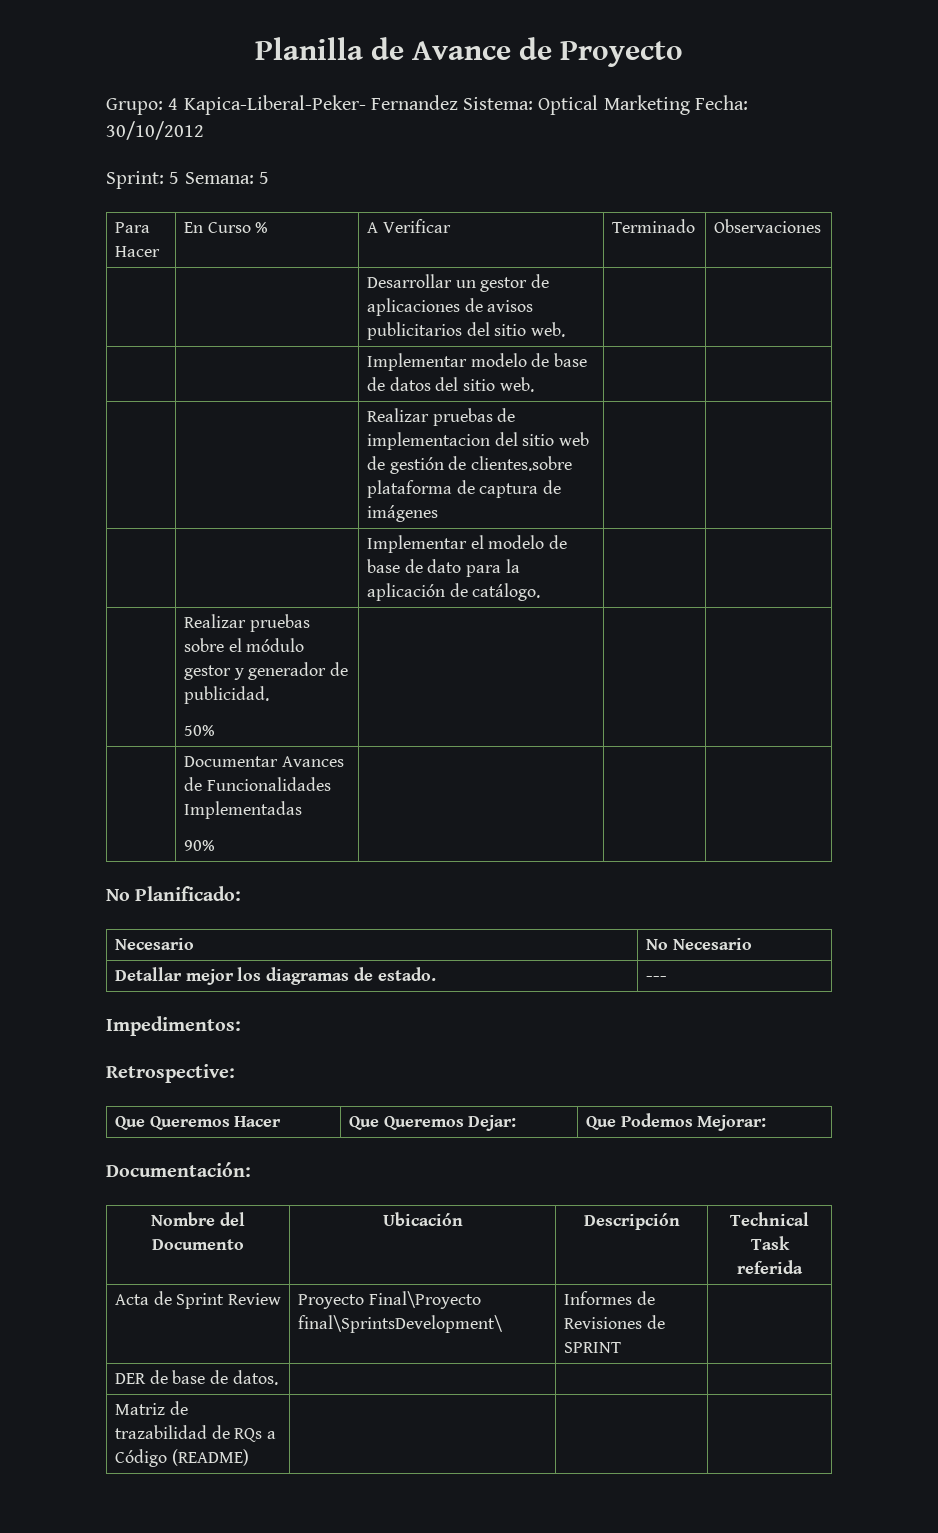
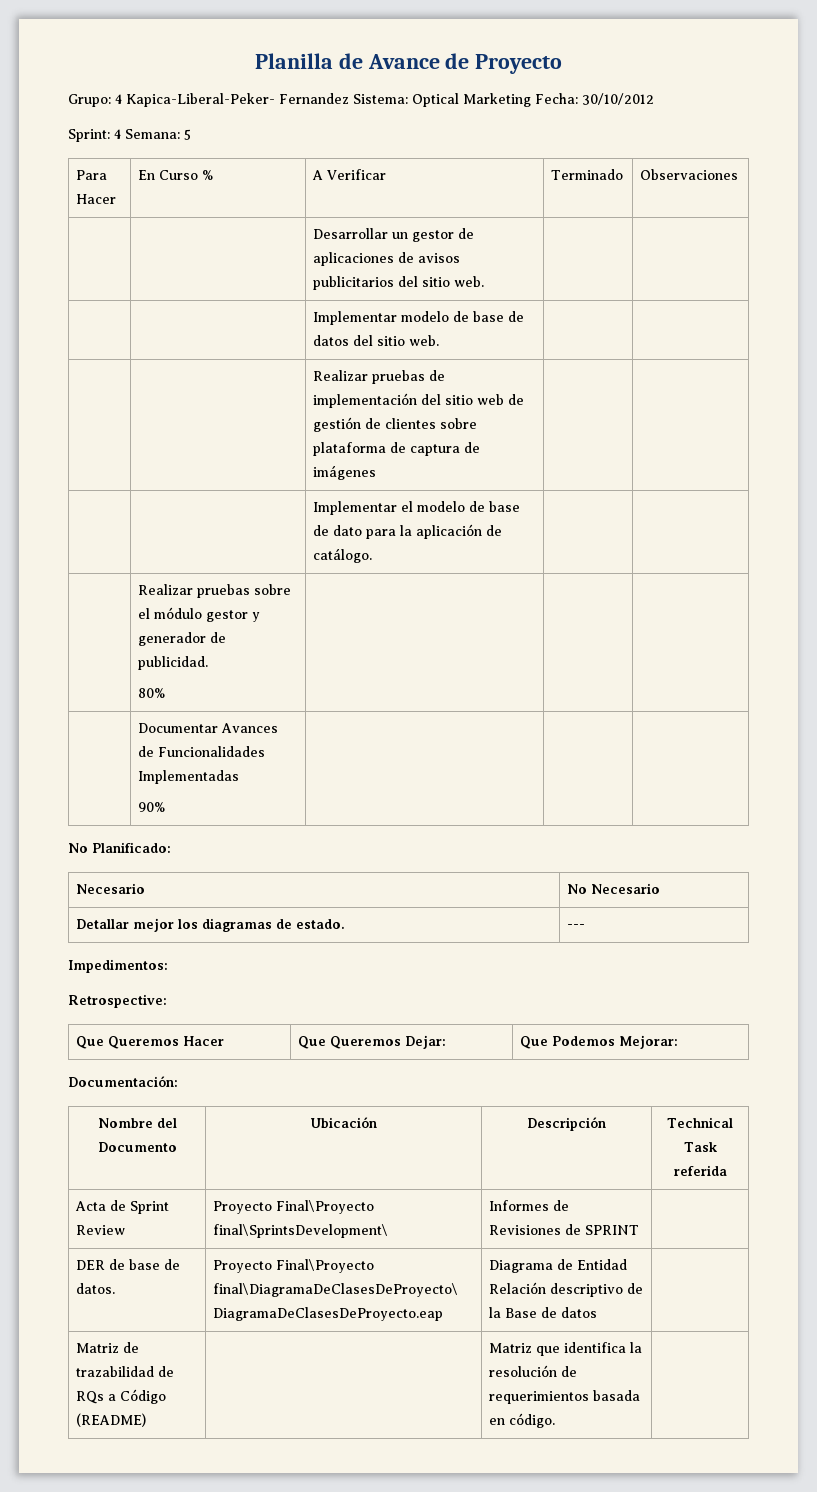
[169,172,180,184] 5 -> [114,129,121,139] 4
[366,432,490,450] implementacion -> [313,393,418,408] implementación
[471,456,573,471] clientes.sobre -> [385,418,478,429] clientes sobre
[183,725,215,736] 50% -> [138,688,166,698] 80%
(278, 1377) | -> [213,1259,375,1273] [213,1283,459,1297] [213,1307,444,1321] [489,1259,628,1273] [489,1282,644,1297] [489,1307,598,1318] Proyecto Final\Proyecto final\DiagramaDeClasesDeProyecto\ DiagramaDeClasesDeProyecto.eap | Diagrama de Entidad Relación descriptivo de la Base de datos
(249, 1457) none -> [489,1342,643,1356] [489,1365,578,1377] [489,1390,641,1404] [489,1413,556,1428] Matriz que identifica la resolución de requerimientos basada en código.

